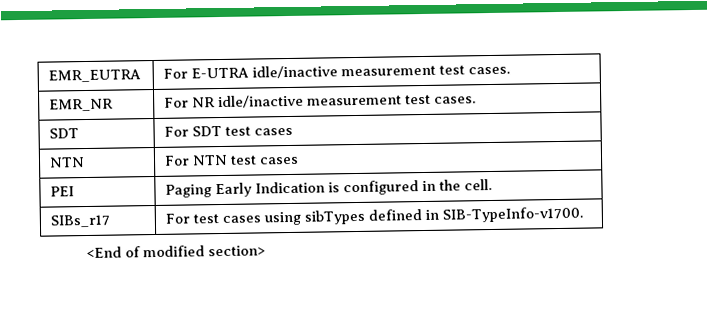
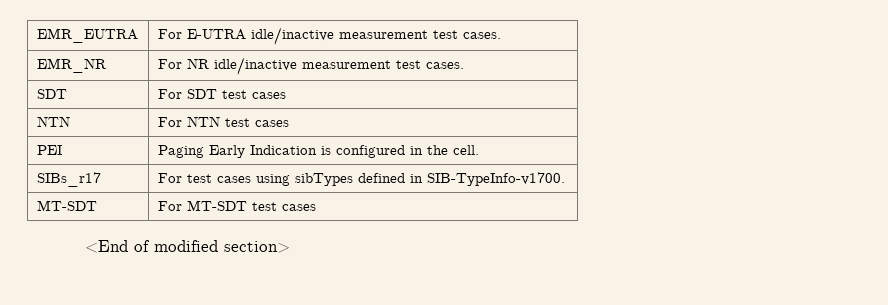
(584, 214) none -> [36,200,97,211] [157,200,316,211] // MT-SDT | For MT-SDT test cases

